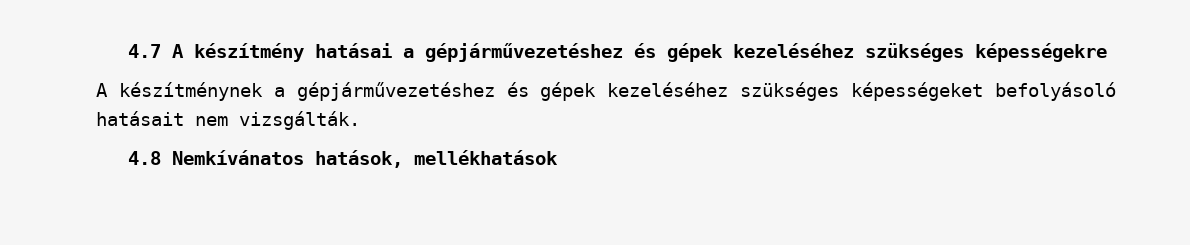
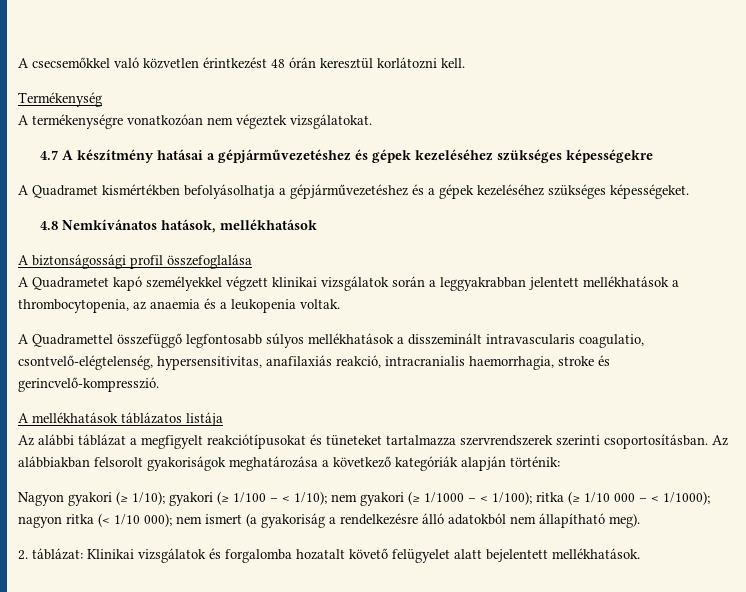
(128, 51) none -> [18,57,465,69] [18,92,102,107] [18,114,372,129] A csecsemőkkel való közvetlen érintkezést 48 órán keresztül korlátozni kell. // Termékenység // A termékenységre vonatkozóan nem végeztek vizsgálatokat. //
[118,82,1116,101] [96,111,360,130] készítménynek a gépjárművezetéshez és gépek kezeléséhez szükséges képességeket befolyásoló hatásait nem vizsgálták. -> [32,184,689,199] Quadramet kismértékben befolyásolhatja a gépjárművezetéshez és a gépek kezeléséhez szükséges képességeket.
(559, 157) none -> [18,254,252,269] [18,276,679,291] [18,298,340,313] [18,333,644,348] [18,355,610,370] [18,377,159,392] [18,412,223,426] [18,434,728,449] [18,456,560,471] [18,491,710,506] [18,513,640,528] [18,548,640,563] // A biztonságossági profil összefoglalása // A Quadrametet kapó személyekkel végzett klinikai vizsgálatok során a leggyakrabban jelentett mellékhatások a thrombocytopenia, az anaemia és a leukopenia voltak. // A Quadramettel összefüggő legfontosabb súlyos mellékhatások a disszeminált intravascularis coagulatio, csontvelő-elégtelenség, hypersensitivitas, anafilaxiás reakció, intracranialis haemorrhagia, stroke és gerincvelő-kompresszió. // A mellékhatások táblázatos listája // Az alábbi táblázat a megfigyelt reakciótípusokat és tüneteket tartalmazza szervrendszerek szerinti csoportosításban. Az alábbiakban felsorolt gyakoriságok meghatározása a következő kategóriák alapján történik: // Nagyon gyakori (≥ 1/10); gyakori (≥ 1/100 – < 1/10); nem gyakori (≥ 1/1000 – < 1/100); ritka (≥ 1/10 000 – < 1/1000); nagyon ritka (< 1/10 000); nem ismert (a gyakoriság a rendelkezésre álló adatokból nem állapítható meg). // 2. táblázat: Klinikai vizsgálatok és forgalomba hozatalt követő felügyelet alatt bejelentett mellékhatások.

